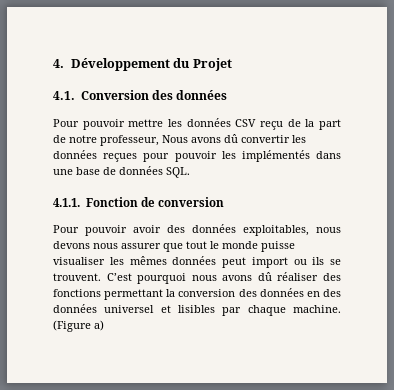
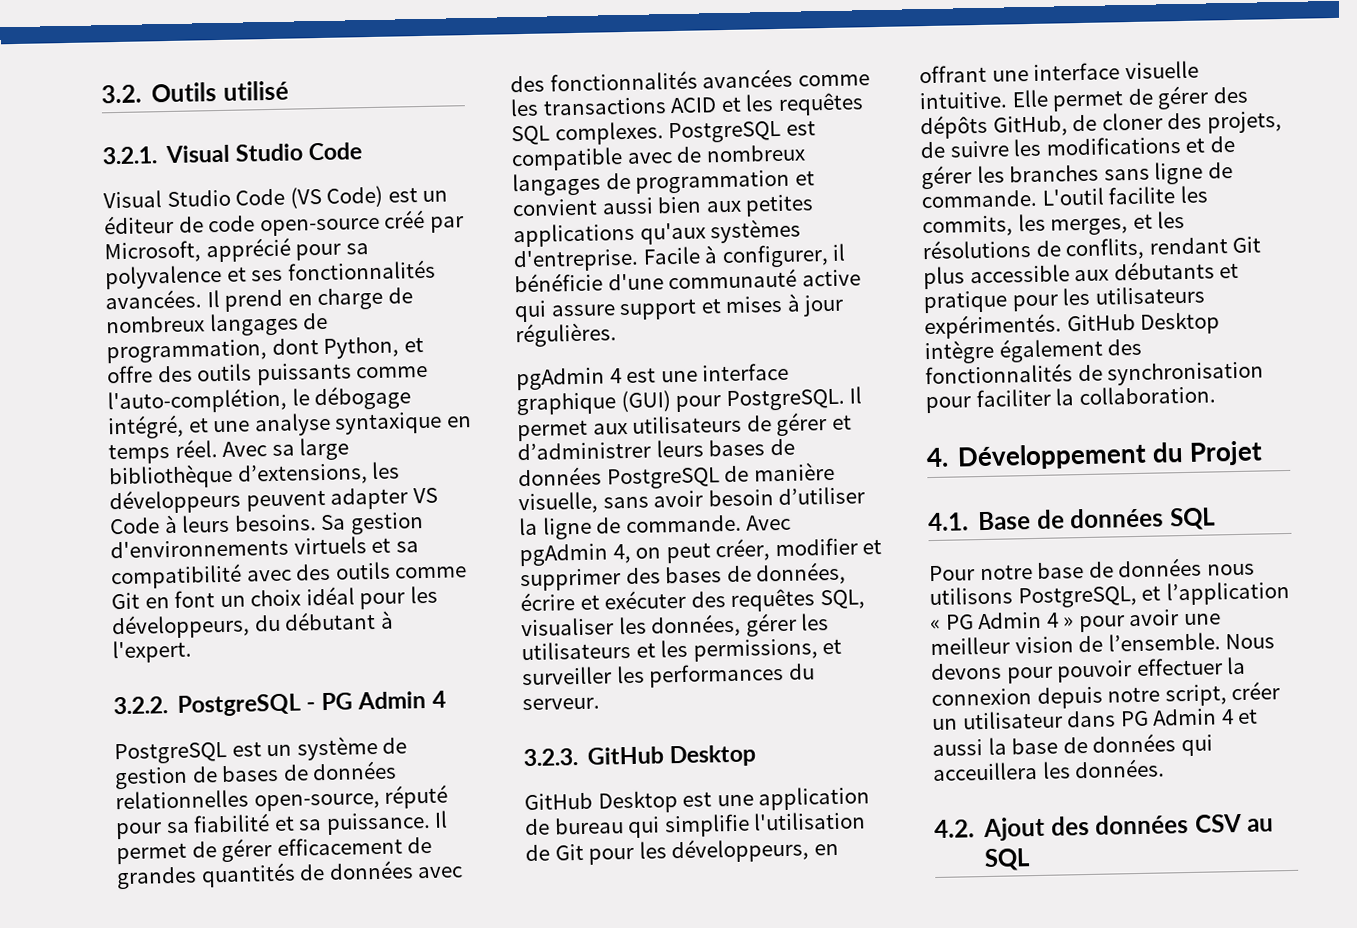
(53, 63) none -> [101,80,289,104] [102,142,363,165] [103,185,449,209] [104,209,464,237] [104,237,369,264] [105,259,436,290] [105,287,413,312] [105,312,329,337] [106,336,424,364] [106,362,429,386] [107,385,412,415] [107,411,472,440] [108,437,350,465] [108,461,401,490] [109,487,438,515] [109,512,424,535] [110,536,419,559] [110,561,468,590] [111,585,438,610] [111,610,394,640] [112,639,192,664] [113,690,446,717] [114,735,408,765] [114,760,398,790] [115,784,449,812] [115,810,449,840] [116,836,433,865] [116,860,464,890] [510,68,870,93] [510,92,864,117] [511,120,816,146] [511,144,806,172] [512,169,815,197] [512,194,815,217] [513,218,802,248] [513,243,847,273] [514,268,861,293] [514,293,845,323] [515,322,617,348] [516,362,790,391] [516,386,863,416] [517,412,852,442] [517,438,795,461] [518,461,835,490] [518,486,866,515] [519,514,792,540] [519,537,883,567] [520,561,847,592] [520,588,865,612] [521,612,830,638] [521,638,843,662] [521,662,815,688] [522,697,600,711] [523,744,757,768] [524,786,871,814] [524,811,867,839] [525,837,839,865] [919,60,1199,84] [919,85,1248,112] [920,111,1282,140] [920,135,1235,159] [921,161,1233,190] [921,185,1208,209] [922,210,1186,238] [922,236,1262,261] [923,260,1240,290] [923,285,1205,314] [924,311,1221,340] [924,337,1143,365] [925,361,1265,386] [925,385,1216,414] 3.2. Outils utilisé // 3.2.1. Visual Studio Code // Visual Studio Code (VS Code) est un éditeur de code open-source créé par Microsoft, apprécié pour sa polyvalence et ses fonctionnalités avancées. Il prend en charge de nombreux langages de programmation, dont Python, et offre des outils puissants comme l'auto-complétion, le débogage intégré, et une analyse syntaxique en temps réel. Avec sa large bibliothèque d’extensions, les développeurs peuvent adapter VS Code à leurs besoins. Sa gestion d'environnements virtuels et sa compatibilité avec des outils comme Git en font un choix idéal pour les développeurs, du débutant à l'expert. // 3.2.2. PostgreSQL - PG Admin 4 // PostgreSQL est un système de gestion de bases de données relationnelles open-source, réputé pour sa fiabilité et sa puissance. Il permet de gérer efficacement de grandes quantités de données avec des fonctionnalités avancées comme les transactions ACID et les requêtes SQL complexes. PostgreSQL est compatible avec de nombreux langages de programmation et convient aussi bien aux petites applications qu'aux systèmes d'entreprise. Facile à configurer, il bénéficie d'une communauté active qui assure support et mises à jour régulières. // pgAdmin 4 est une interface graphique (GUI) pour PostgreSQL. Il permet aux utilisateurs de gérer et d’administrer leurs bases de données PostgreSQL de manière visuelle, sans avoir besoin d’utiliser la ligne de commande. Avec pgAdmin 4, on peut créer, modifier et supprimer des bases de données, écrire et exécuter des requêtes SQL, visualiser les données, gérer les utilisateurs et les permissions, et surveiller les performances du serveur. // 3.2.3. GitHub Desktop // GitHub Desktop est une application de bureau qui simplifie l'utilisation de Git pour les développeurs, en offrant une interface visuelle intuitive. Elle permet de gérer des dépôts GitHub, de cloner des projets, de suivre les modifications et de gérer les branches sans ligne de commande. L'outil facilite les commits, les merges, et les résolutions de conflits, rendant Git plus accessible aux débutants et pratique pour les utilisateurs expérimentés. GitHub Desktop intègre également des fonctionnalités de synchronisation pour faciliter la collaboration. //
[80,90,227,100] [53,118,341,130] [53,134,306,146] [53,150,341,162] [53,166,190,178] [53,197,224,207] [53,224,341,236] [53,241,295,252] [53,256,341,268] [53,272,341,284] [53,288,341,300] [53,304,341,316] [53,320,104,332] Conversion des données // Pour pouvoir mettre les données CSV reçu de la part de notre professeur, Nous avons dû convertir les données reçues pour pouvoir les implémentés dans une base de données SQL. // 4.1.1. Fonction de conversion // Pour pouvoir avoir des données exploitables, nous devons nous assurer que tout le monde puisse visualiser les mêmes données peut import ou ils se trouvent. C’est pourquoi nous avons dû réaliser des fonctions permettant la conversion des données en des données universel et lisibles par chaque machine. (Figure a) -> [978,507,1216,531] [929,557,1255,582] [929,580,1290,609] [930,609,1221,633] [930,632,1276,656] [930,656,1247,684] [931,681,1281,709] [932,708,1259,731] [932,733,1213,757] [932,758,1166,782] [934,813,1275,842] [984,848,1032,872] Base de données SQL // Pour notre base de données nous utilisons PostgreSQL, et l’application « PG Admin 4 » pour avoir une meilleur vision de l’ensemble. Nous devons pour pouvoir effectuer la connexion depuis notre script, créer un utilisateur dans PG Admin 4 et aussi la base de données qui acceuillera les données. // 4.2. Ajout des données CSV au SQL

